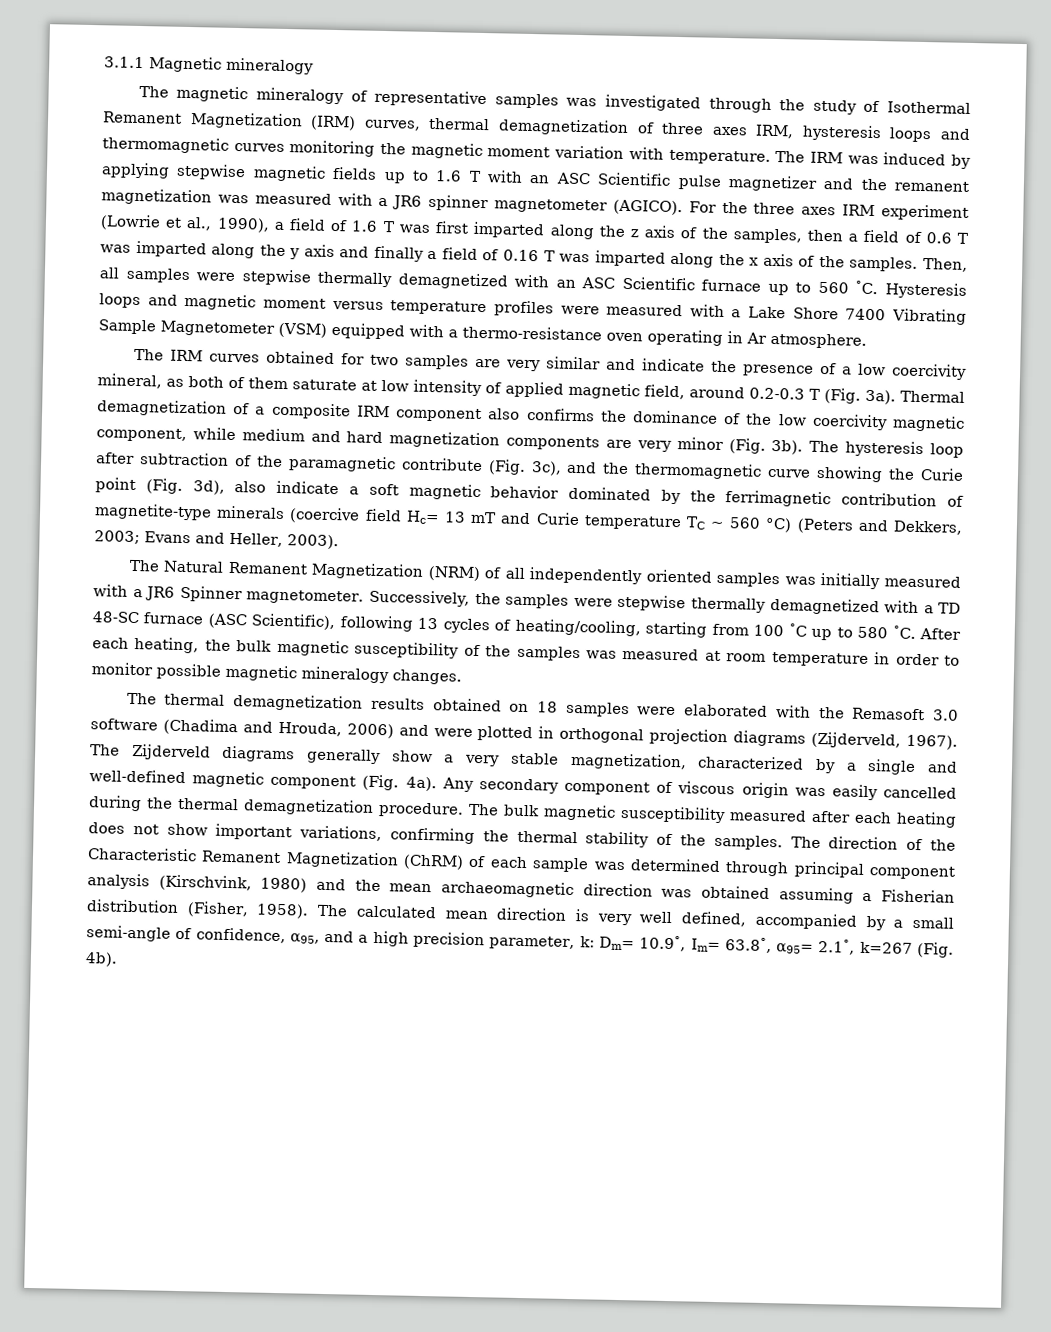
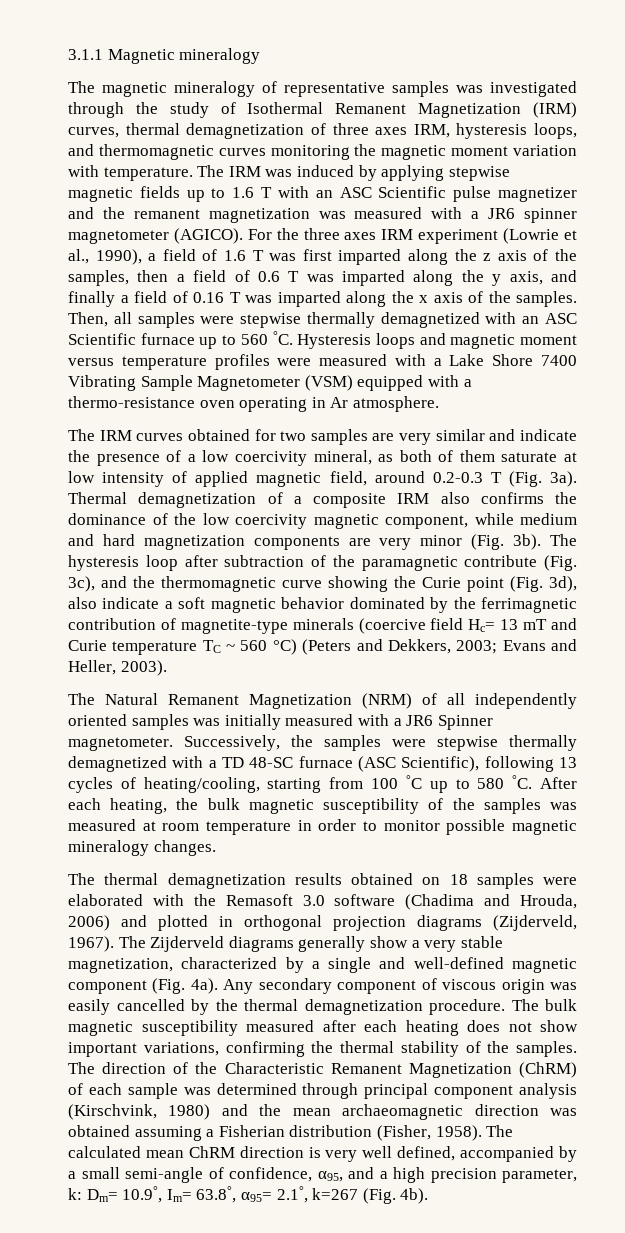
[889,127,933,143] loops -> [534,123,577,139] loops,
[303,244,335,258] axis -> [509,271,543,285] axis,
[395,407,483,423] component -> (430, 498) none
[433,728,473,737] were -> (147, 921) none
[88,795,142,812] during -> [191,999,209,1015] by
(488, 915) none -> [188,1146,235,1158] ChRM

